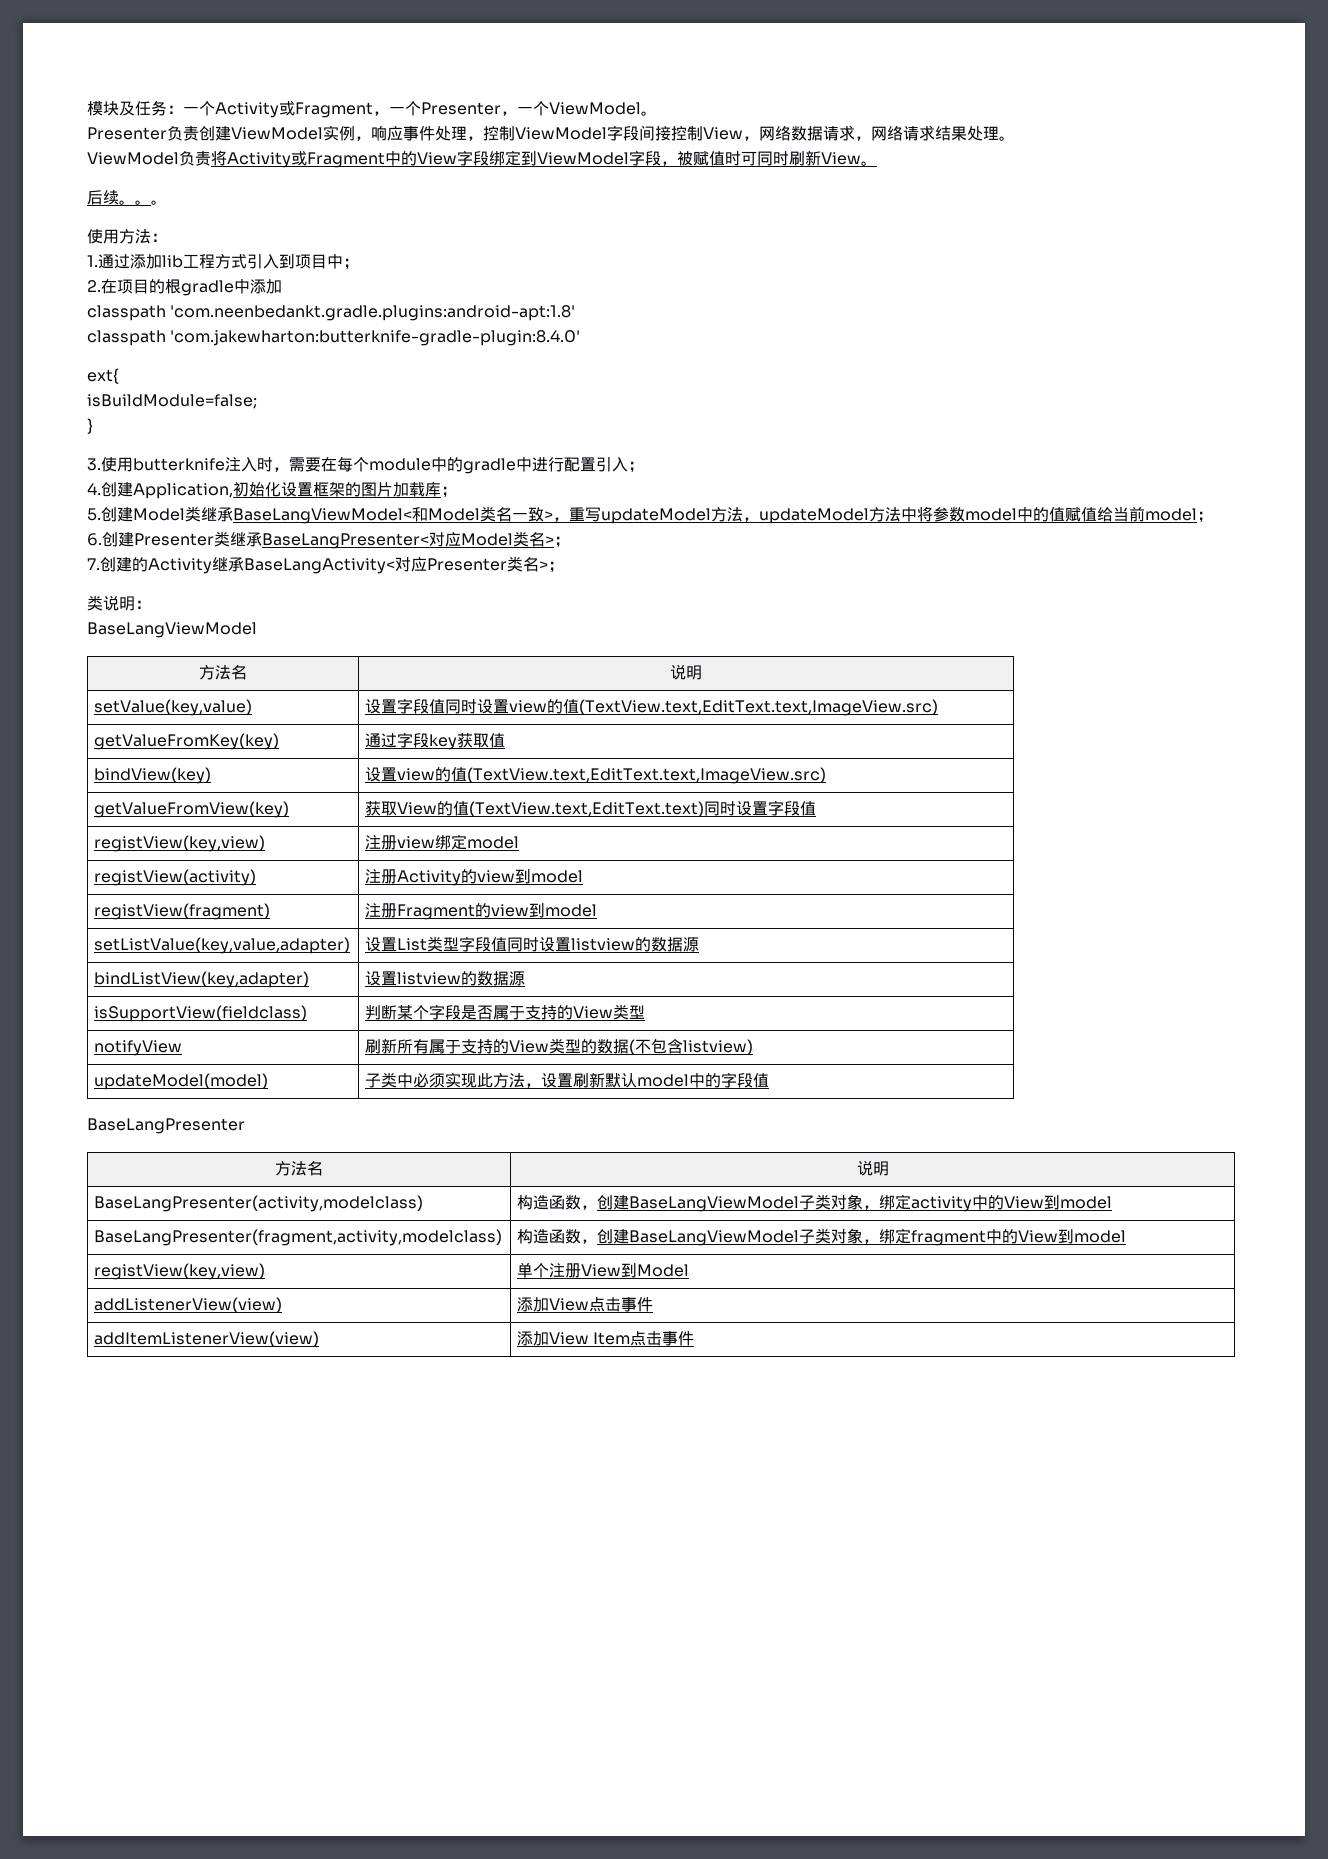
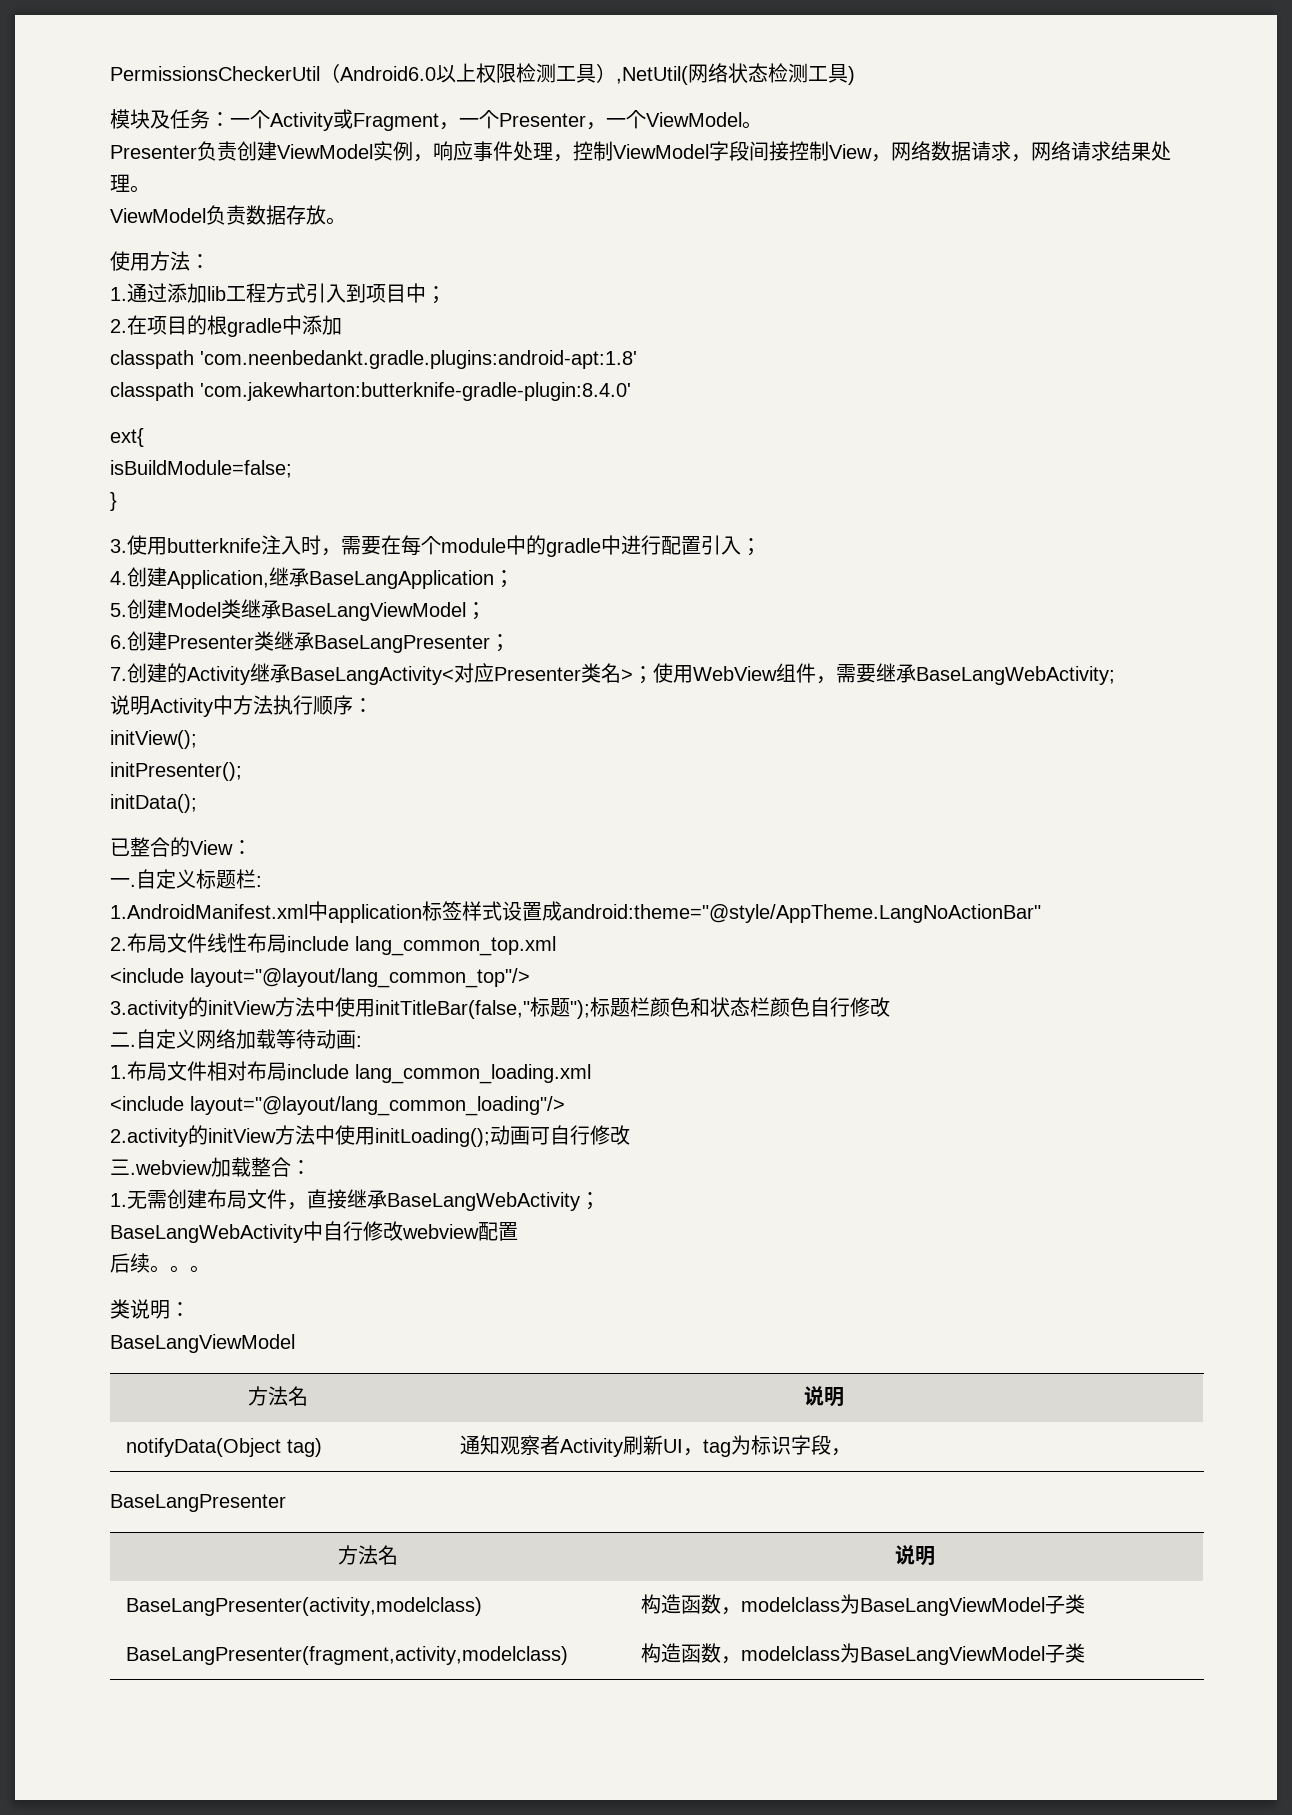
(87, 108) none -> [110,63,855,85] PermissionsCheckerUtil（Android6.0以上权限检测工具）,NetUtil(网络状态检测工具) //
[211,150,877,168] [87,190,151,205] 将Activity或Fragment中的View字段绑定到ViewModel字段，被赋值时可同时刷新View。 // 后续。。 -> [246,205,326,225] 数据存放
[233,482,441,497] 初始化设置框架的图片加载库 -> [269,567,494,589] 继承BaseLangApplication
[233,506,1197,524] BaseLangViewModel<和Model类名一致>，重写updateModel方法，updateModel方法中将参数model中的值赋值给当前model -> [281,602,466,621] BaseLangViewModel
[262,531,554,549] BaseLangPresenter<对应Model类名> -> [314,635,490,653] BaseLangPresenter
(564, 567) none -> [653,663,1115,685] [110,695,373,717] [110,730,197,749] [110,762,242,781] [110,794,197,813] [110,837,252,857] [110,869,262,889] [110,901,1041,923] [110,933,556,956] [110,968,530,988] [110,997,890,1019] [110,1029,362,1049] [110,1061,591,1084] [110,1096,565,1116] [110,1125,630,1147] [110,1157,311,1177] [110,1189,600,1211] [110,1221,518,1243] [110,1253,210,1273] 使用WebView组件，需要继承BaseLangWebActivity; // 说明Activity中方法执行顺序： // initView(); // initPresenter(); // initData(); // 已整合的View： // 一.自定义标题栏: // 1.AndroidManifest.xml中application标签样式设置成android:theme="@style/AppTheme.LangNoActionBar" // 2.布局文件线性布局include lang_common_top.xml // <include layout="@layout/lang_common_top"/> // 3.activity的initView方法中使用initTitleBar(false,"标题");标题栏颜色和状态栏颜色自行修改 // 二.自定义网络加载等待动画: // 1.布局文件相对布局include lang_common_loading.xml // <include layout="@layout/lang_common_loading"/> // 2.activity的initView方法中使用initLoading();动画可自行修改 // 三.webview加载整合： // 1.无需创建布局文件，直接继承BaseLangWebActivity； // BaseLangWebActivity中自行修改webview配置 // 后续。。。
[94,699,253,716] [365,698,939,716] [94,733,280,750] [365,732,506,750] [94,767,212,784] [365,767,827,784] [94,801,290,818] [365,800,817,817] [94,835,266,852] [365,834,520,850] [94,869,257,886] [365,869,584,886] [94,903,271,920] [365,903,598,920] [94,937,351,954] [365,936,700,952] [94,971,310,988] [365,971,526,986] [94,1005,308,1022] [365,1004,646,1020] [94,1040,183,1056] [365,1038,754,1055] [94,1073,269,1090] [365,1072,770,1088] setValue(key,value) | 设置字段值同时设置view的值(TextView.text,EditText.text,ImageView.src) // getValueFromKey(key) | 通过字段key获取值 // bindView(key) | 设置view的值(TextView.text,EditText.text,ImageView.src) // getValueFromView(key) | 获取View的值(TextView.text,EditText.text)同时设置字段值 // registView(key,view) | 注册view绑定model // registView(activity) | 注册Activity的view到model // registView(fragment) | 注册Fragment的view到model // setListValue(key,value,adapter) | 设置List类型字段值同时设置listview的数据源 // bindListView(key,adapter) | 设置listview的数据源 // isSupportView(fieldclass) | 判断某个字段是否属于支持的View类型 // notifyView | 刷新所有属于支持的View类型的数据(不包含listview) // updateModel(model) | 子类中必须实现此方法，设置刷新默认model中的字段值 -> [125,1438,322,1457] [459,1435,851,1457] notifyData(Object tag) | 通知观察者Activity刷新UI，tag为标识字段，
[597,1194,1113,1212] 创建BaseLangViewModel子类对象，绑定activity中的View到model -> [740,1594,1085,1616] modelclass为BaseLangViewModel子类
[597,1228,1127,1246] [94,1263,266,1280] [517,1262,690,1278] [94,1297,283,1313] [517,1297,654,1312] [94,1331,320,1347] [517,1331,695,1346] 创建BaseLangViewModel子类对象，绑定fragment中的View到model // registView(key,view) | 单个注册View到Model // addListenerView(view) | 添加View点击事件 // addItemListenerView(view) | 添加View Item点击事件 -> [740,1643,1085,1665] modelclass为BaseLangViewModel子类

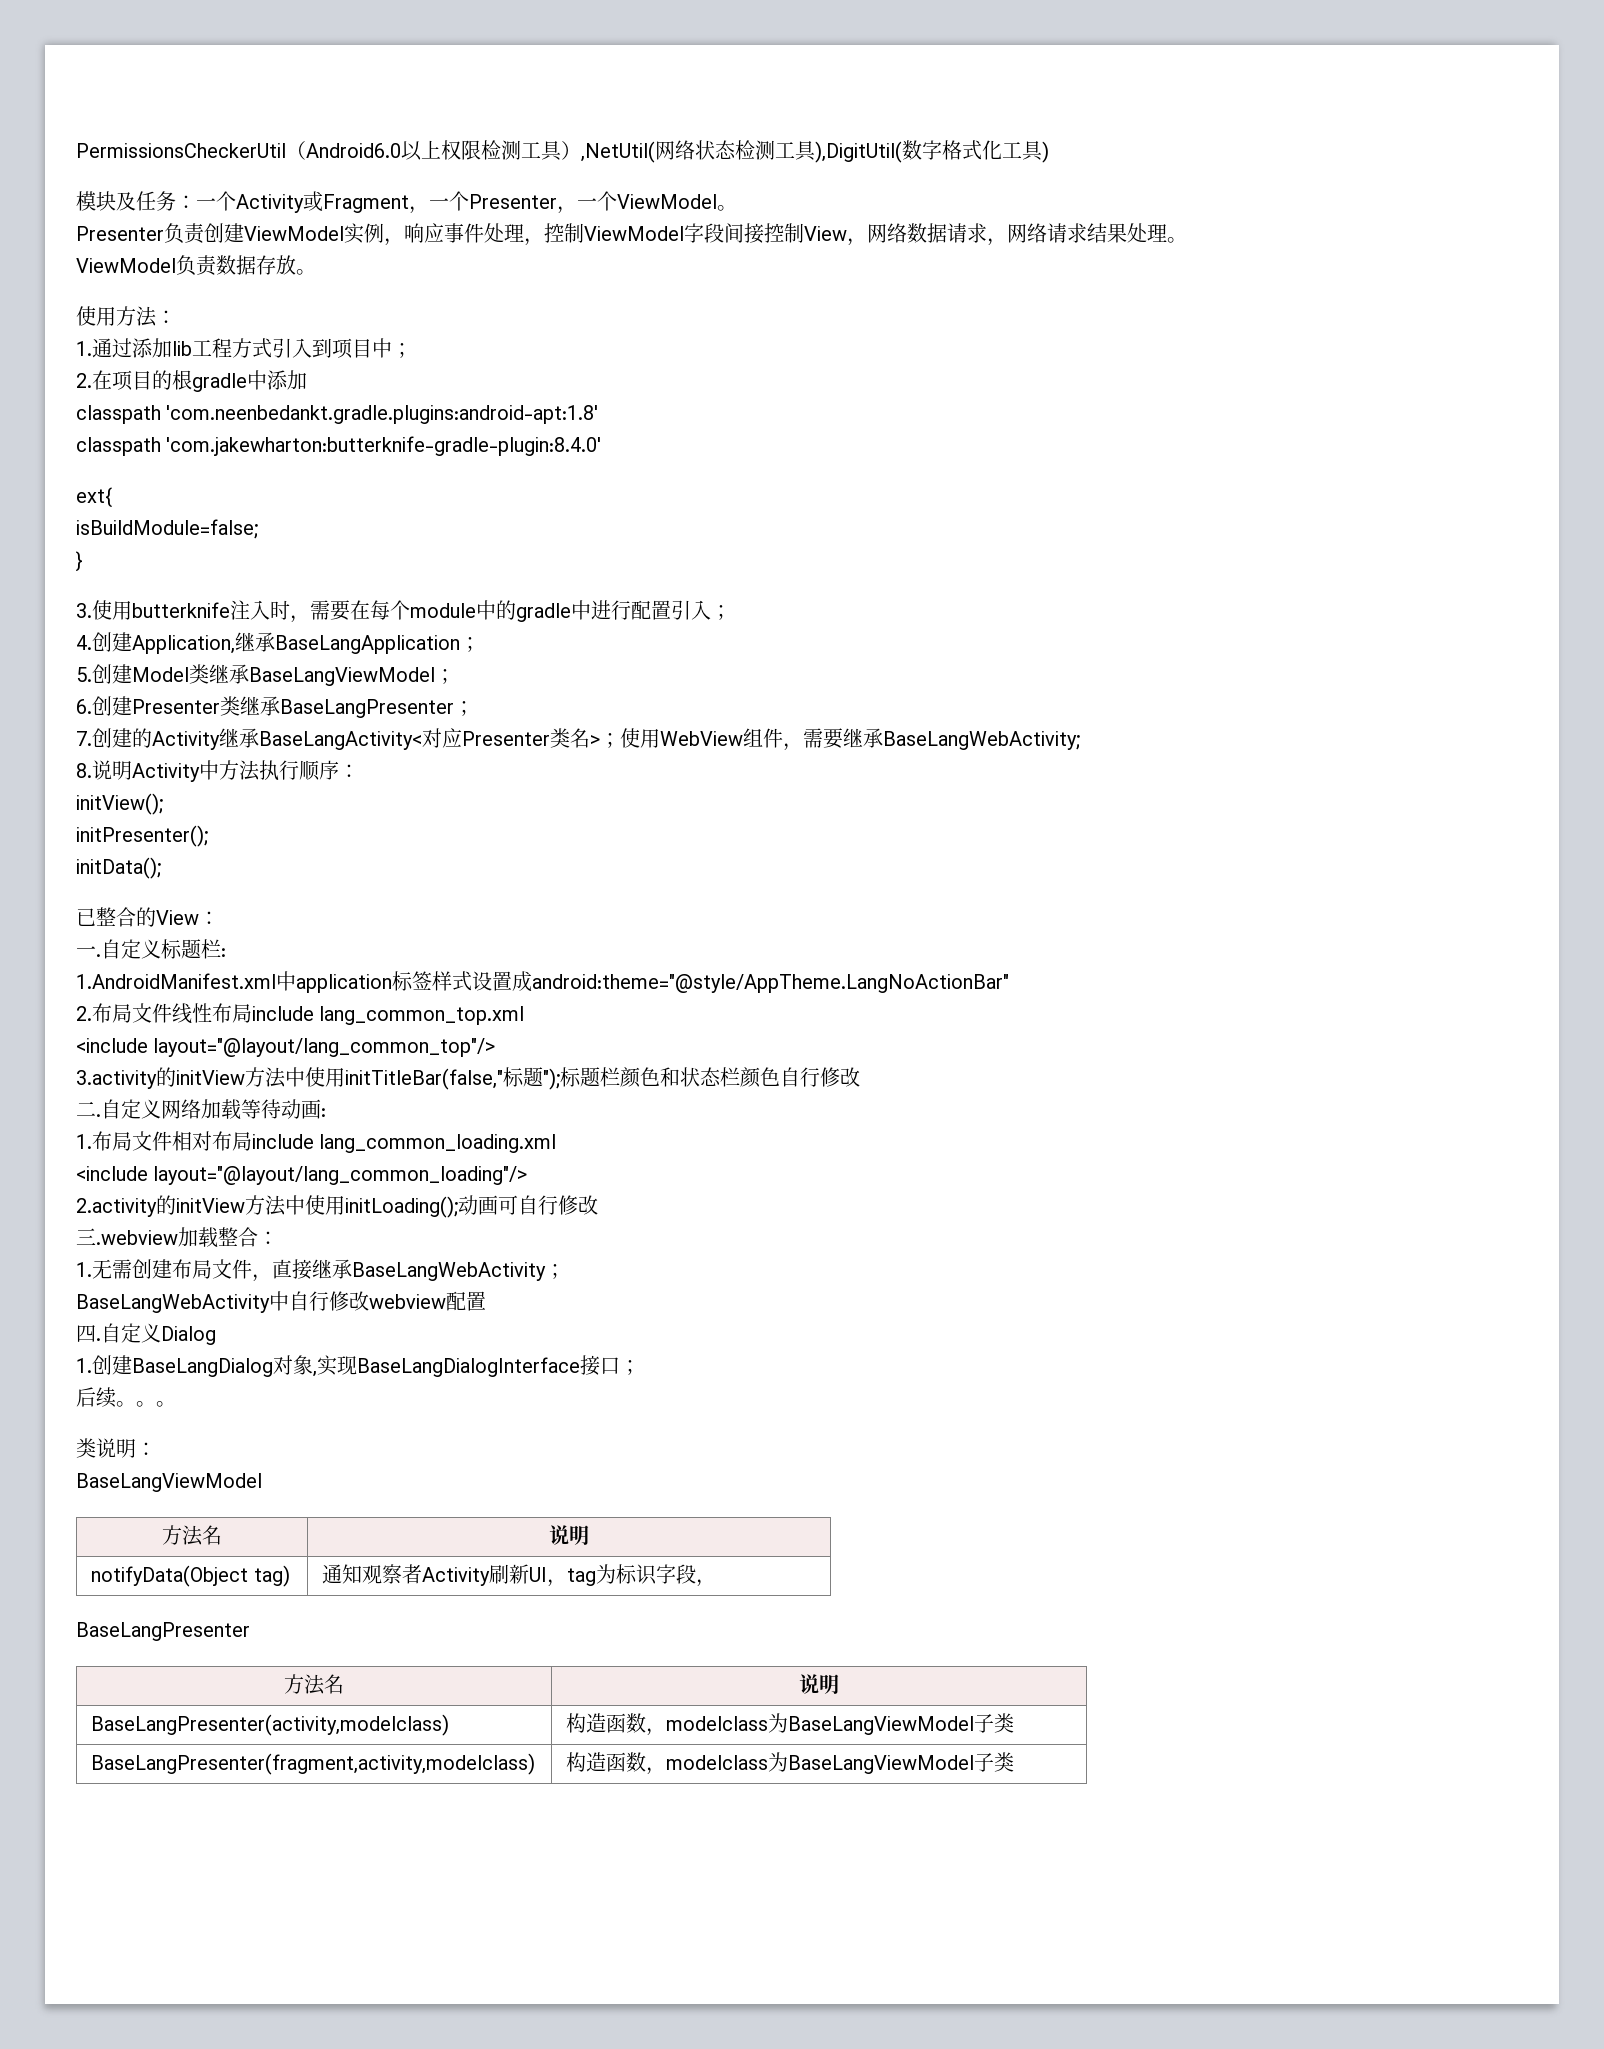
(848, 73) none -> [815,140,1043,163] ),DigitUtil(数字格式化工具
(1115, 675) none -> [76,763,92,778] 8.
(518, 1231) none -> [76,1323,216,1345] [76,1355,640,1377] // 四.自定义Dialog // 1.创建BaseLangDialog对象,实现BaseLangDialogInterface接口；

